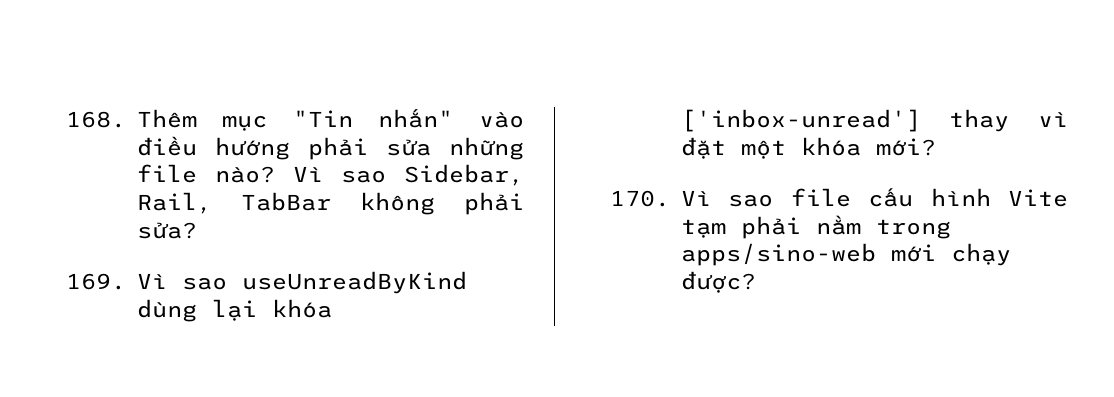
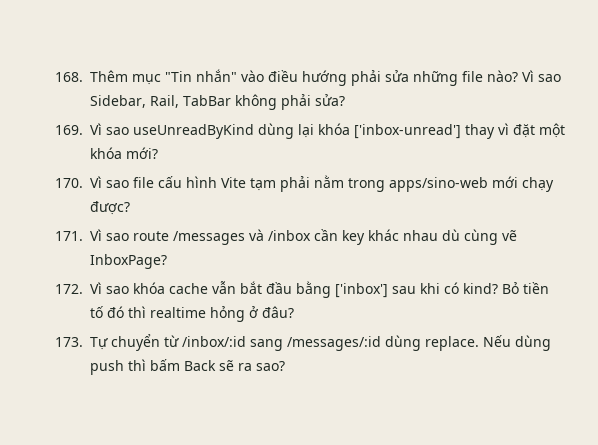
(756, 282) none -> [55,229,518,245] [90,254,168,269] [55,281,550,298] [90,306,295,322] [55,334,552,351] [90,359,286,375] // 171. Vì sao route /messages và /inbox cần key khác nhau dù cùng vẽ InboxPage? // 172. Vì sao khóa cache vẫn bắt đầu bằng ['inbox'] sau khi có kind? Bỏ tiền tố đó thì realtime hỏng ở đâu? // 173. Tự chuyển từ /inbox/:id sang /messages/:id dùng replace. Nếu dùng push thì bấm Back sẽ ra sao?

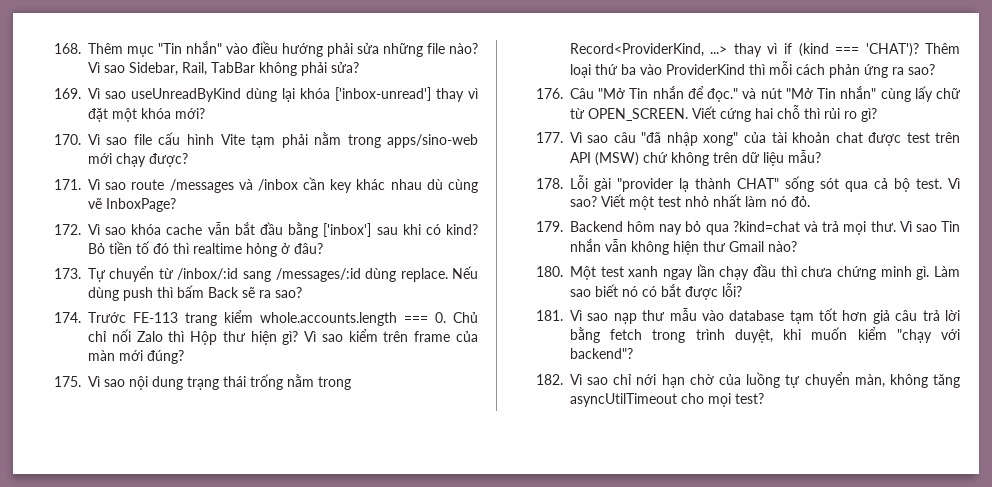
(286, 366) none -> [53,310,478,326] [87,329,478,345] [87,350,184,364] [53,374,351,390] [569,43,960,57] [569,61,935,78] [535,86,961,102] [569,105,877,122] [535,132,960,146] [569,150,821,166] [535,175,960,192] [569,194,810,210] [535,221,960,235] [569,239,797,255] [535,264,960,280] [569,283,742,300] [535,308,961,324] [569,327,960,343] [569,348,633,359] [535,372,960,388] [569,393,764,407] // 174. Trước FE-113 trang kiểm whole.accounts.length === 0. Chủ chỉ nối Zalo thì Hộp thư hiện gì? Vì sao kiểm trên frame của màn mới đúng? // 175. Vì sao nội dung trạng thái trống nằm trong Record<ProviderKind, ...> thay vì if (kind === 'CHAT')? Thêm loại thứ ba vào ProviderKind thì mỗi cách phản ứng ra sao? // 176. Câu "Mở Tin nhắn để đọc." và nút "Mở Tin nhắn" cùng lấy chữ từ OPEN_SCREEN. Viết cứng hai chỗ thì rủi ro gì? // 177. Vì sao câu "đã nhập xong" của tài khoản chat được test trên API (MSW) chứ không trên dữ liệu mẫu? // 178. Lỗi gài "provider lạ thành CHAT" sống sót qua cả bộ test. Vì sao? Viết một test nhỏ nhất làm nó đỏ. // 179. Backend hôm nay bỏ qua ?kind=chat và trả mọi thư. Vì sao Tin nhắn vẫn không hiện thư Gmail nào? // 180. Một test xanh ngay lần chạy đầu thì chưa chứng minh gì. Làm sao biết nó có bắt được lỗi? // 181. Vì sao nạp thư mẫu vào database tạm tốt hơn giả câu trả lời bằng fetch trong trình duyệt, khi muốn kiểm "chạy với backend"? // 182. Vì sao chỉ nới hạn chờ của luồng tự chuyển màn, không tăng asyncUtilTimeout cho mọi test?

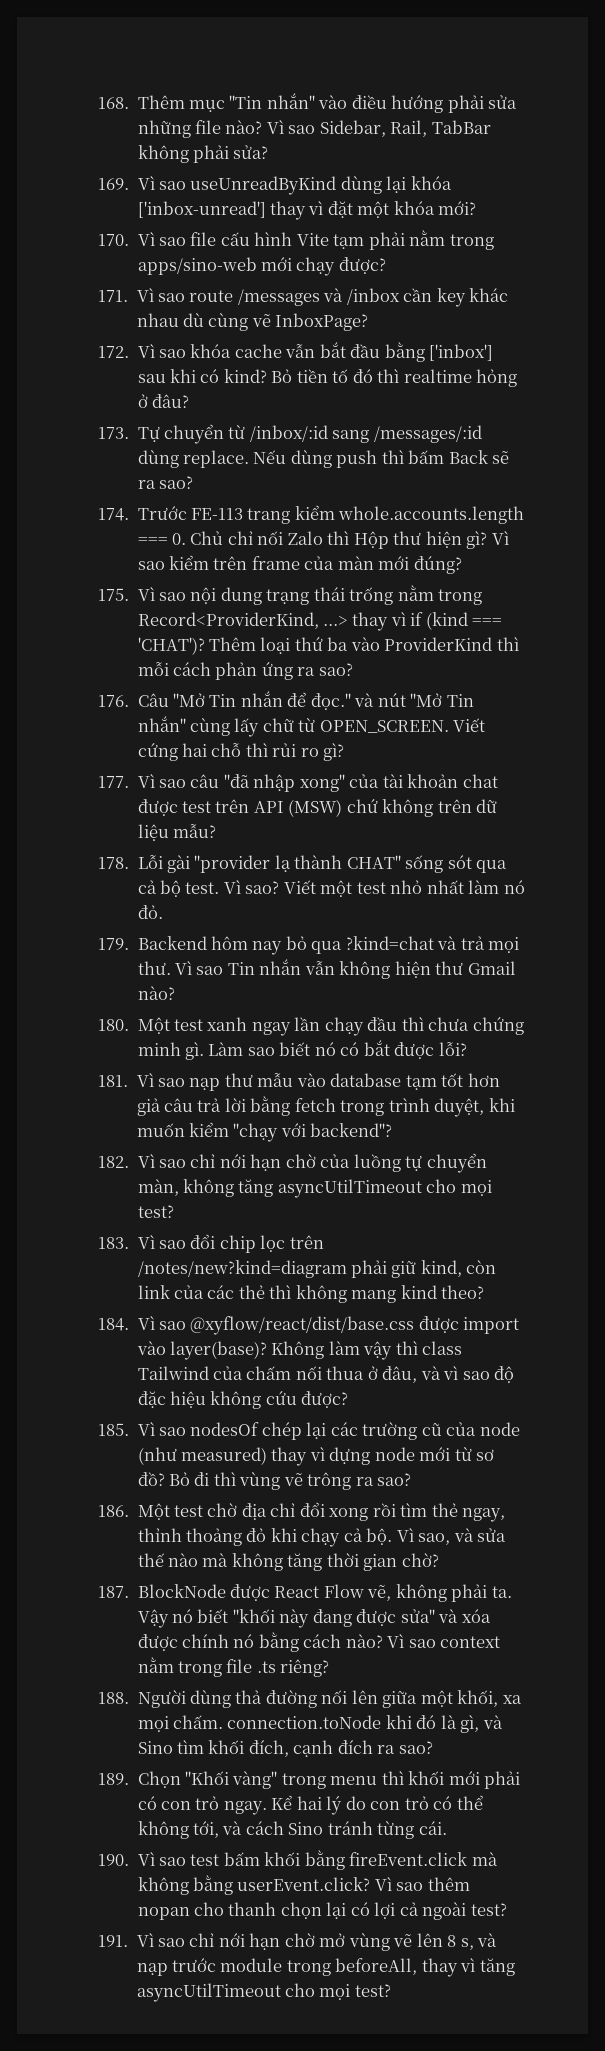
(764, 398) none -> [98,1234,324,1253] [137,1260,497,1278] [137,1285,485,1303] [98,1316,520,1335] [136,1341,463,1360] [137,1366,515,1383] [137,1391,349,1409] [98,1422,520,1440] [137,1447,495,1466] [137,1472,412,1490] [98,1502,506,1522] [137,1528,507,1547] [137,1553,439,1571] [98,1584,512,1602] [137,1609,491,1628] [137,1632,501,1652] [137,1657,330,1677] [98,1690,522,1708] [137,1715,503,1733] [137,1740,433,1757] [98,1771,521,1789] [137,1795,483,1815] [137,1821,447,1839] [98,1850,498,1870] [137,1875,470,1895] [137,1902,507,1920] [98,1933,497,1951] [136,1958,515,1977] [136,1983,391,2002] // 183. Vì sao đổi chip lọc trên /notes/new?kind=diagram phải giữ kind, còn link của các thẻ thì không mang kind theo? // 184. Vì sao @xyflow/react/dist/base.css được import vào layer(base)? Không làm vậy thì class Tailwind của chấm nối thua ở đâu, và vì sao độ đặc hiệu không cứu được? // 185. Vì sao nodesOf chép lại các trường cũ của node (như measured) thay vì dựng node mới từ sơ đồ? Bỏ đi thì vùng vẽ trông ra sao? // 186. Một test chờ địa chỉ đổi xong rồi tìm thẻ ngay, thỉnh thoảng đỏ khi chạy cả bộ. Vì sao, và sửa thế nào mà không tăng thời gian chờ? // 187. BlockNode được React Flow vẽ, không phải ta. Vậy nó biết "khối này đang được sửa" và xóa được chính nó bằng cách nào? Vì sao context nằm trong file .ts riêng? // 188. Người dùng thả đường nối lên giữa một khối, xa mọi chấm. connection.toNode khi đó là gì, và Sino tìm khối đích, cạnh đích ra sao? // 189. Chọn "Khối vàng" trong menu thì khối mới phải có con trỏ ngay. Kể hai lý do con trỏ có thể không tới, và cách Sino tránh từng cái. // 190. Vì sao test bấm khối bằng fireEvent.click mà không bằng userEvent.click? Vì sao thêm nopan cho thanh chọn lại có lợi cả ngoài test? // 191. Vì sao chỉ nới hạn chờ mở vùng vẽ lên 8 s, và nạp trước module trong beforeAll, thay vì tăng asyncUtilTimeout cho mọi test?

